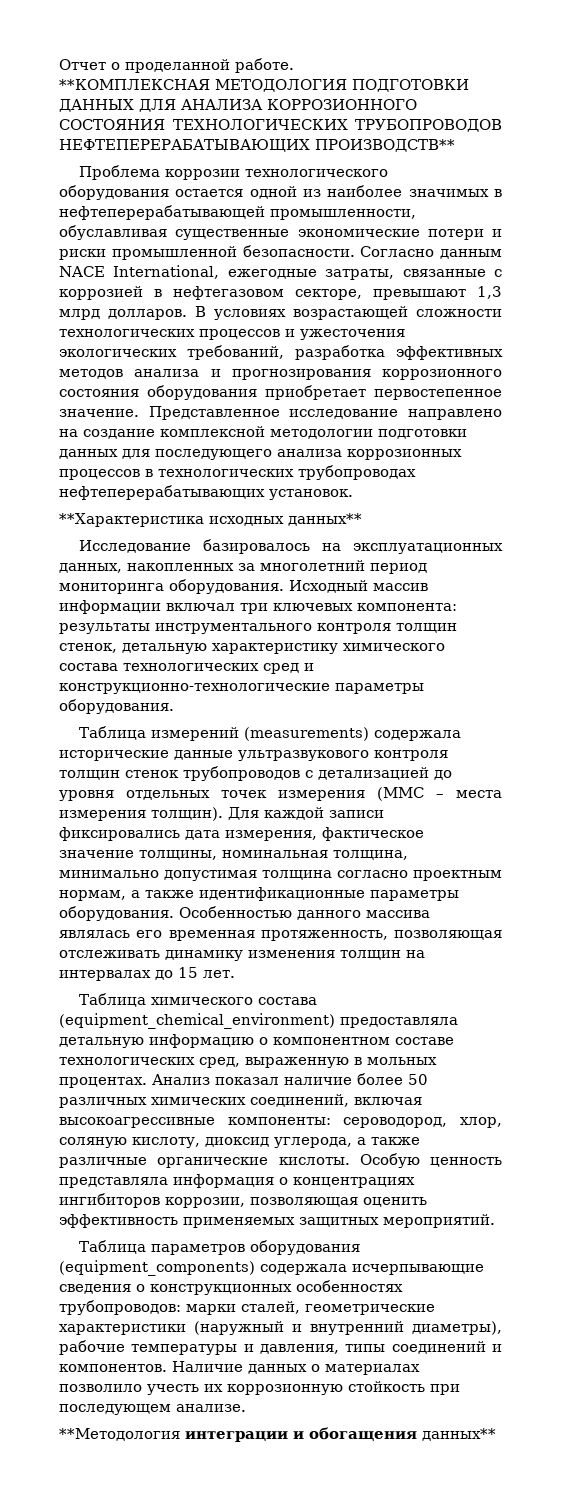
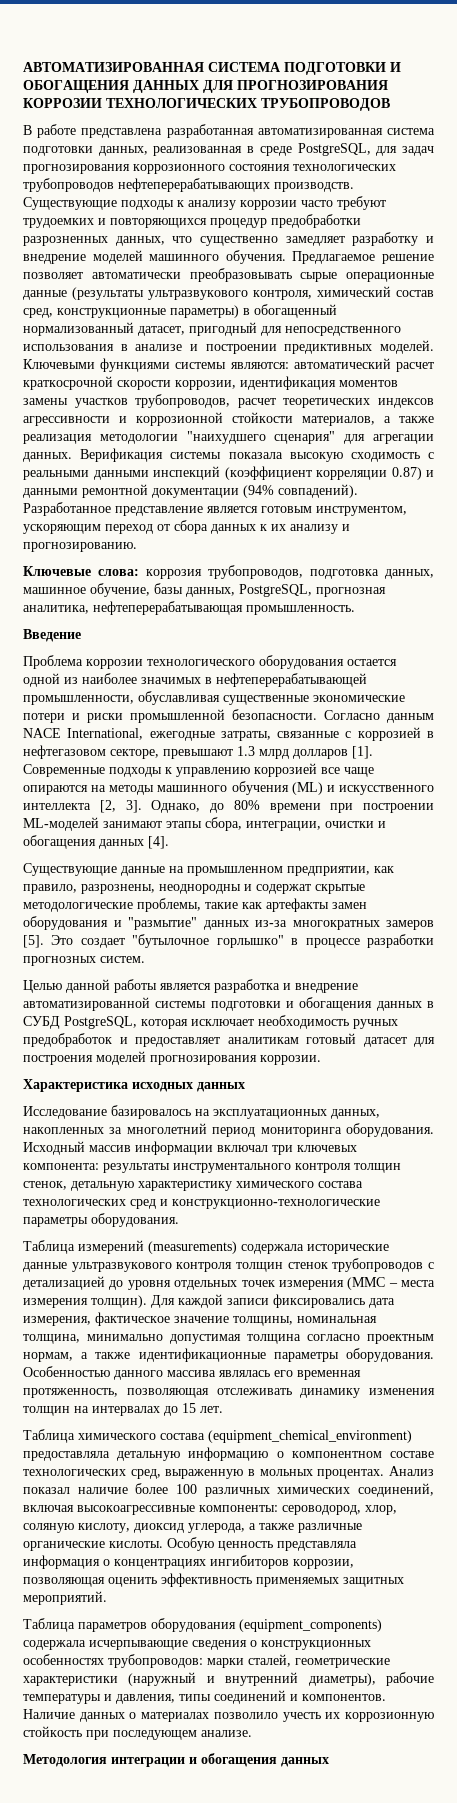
[59,58,294,73] [59,79,469,92] [59,99,417,112] [59,119,502,132] [59,139,455,152] Отчет о проделанной работе. // **КОМПЛЕКСНАЯ МЕТОДОЛОГИЯ ПОДГОТОВКИ ДАННЫХ ДЛЯ АНАЛИЗА КОРРОЗИОННОГО СОСТОЯНИЯ ТЕХНОЛОГИЧЕСКИХ ТРУБОПРОВОДОВ НЕФТЕПЕРЕРАБАТЫВАЮЩИХ ПРОИЗВОДСТВ** -> [23,62,401,75] [23,80,388,93] [23,98,390,111] [23,124,435,138] [23,143,435,156] [23,164,396,174] [23,178,354,192] [23,196,386,210] [23,214,361,228] [23,232,435,246] [23,250,434,264] [23,268,434,282] [23,286,434,300] [23,304,337,318] [23,322,401,336] [23,340,434,354] [23,358,434,372] [23,376,398,390] [23,394,434,408] [23,412,434,426] [23,431,435,444] [23,448,435,462] [23,466,434,480] [23,484,358,498] [23,502,407,516] [23,520,350,534] [23,542,137,552] [23,565,434,579] [23,583,386,597] [23,601,355,615] [23,629,81,642] АВТОМАТИЗИРОВАННАЯ СИСТЕМА ПОДГОТОВКИ И ОБОГАЩЕНИЯ ДАННЫХ ДЛЯ ПРОГНОЗИРОВАНИЯ КОРРОЗИИ ТЕХНОЛОГИЧЕСКИХ ТРУБОПРОВОДОВ // В работе представлена разработанная автоматизированная система подготовки данных, реализованная в среде PostgreSQL, для задач прогнозирования коррозионного состояния технологических трубопроводов нефтеперерабатывающих производств. Существующие подходы к анализу коррозии часто требуют трудоемких и повторяющихся процедур предобработки разрозненных данных, что существенно замедляет разработку и внедрение моделей машинного обучения. Предлагаемое решение позволяет автоматически преобразовывать сырые операционные данные (результаты ультразвукового контроля, химический состав сред, конструкционные параметры) в обогащенный нормализованный датасет, пригодный для непосредственного использования в анализе и построении предиктивных моделей. Ключевыми функциями системы являются: автоматический расчет краткосрочной скорости коррозии, идентификация моментов замены участков трубопроводов, расчет теоретических индексов агрессивности и коррозионной стойкости материалов, а также реализация методологии "наихудшего сценария" для агрегации данных. Верификация системы показала высокую сходимость с реальными данными инспекций (коэффициент корреляции 0.87) и данными ремонтной документации (94% совпадений). Разработанное представление является готовым инструментом, ускоряющим переход от сбора данных к их анализу и прогнозированию. // Ключевые слова: коррозия трубопроводов, подготовка данных, машинное обучение, базы данных, PostgreSQL, прогнозная аналитика, нефтеперерабатывающая промышленность. // Введение
[477,286,502,299] [59,306,502,320] [59,329,405,340] [59,345,503,360] [59,369,502,380] [59,385,502,400] [59,406,503,420] [59,426,467,439] [59,449,462,460] [59,465,416,480] [59,485,353,500] [59,513,362,527] 1,3 млрд долларов. В условиях возрастающей сложности технологических процессов и ужесточения экологических требований, разработка эффективных методов анализа и прогнозирования коррозионного состояния оборудования приобретает первостепенное значение. Представленное исследование направлено на создание комплексной методологии подготовки данных для последующего анализа коррозионных процессов в технологических трубопроводах нефтеперерабатывающих установок. // **Характеристика исходных данных** -> [237,746,373,759] [23,763,374,777] [23,781,435,795] [23,800,434,813] [23,817,386,831] [23,835,169,849] [23,863,394,876] [23,884,365,894] [23,898,367,912] [23,916,434,930] [23,934,434,948] [23,956,145,966] [23,979,358,993] [23,997,434,1011] [23,1015,398,1029] [23,1033,435,1047] [23,1051,321,1065] [23,1079,245,1092] 1.3 млрд долларов [1]. Современные подходы к управлению коррозией все чаще опираются на методы машинного обучения (ML) и искусственного интеллекта [2, 3]. Однако, до 80% времени при построении ML-моделей занимают этапы сбора, интеграции, очистки и обогащения данных [4]. // Существующие данные на промышленном предприятии, как правило, разрознены, неоднородны и содержат скрытые методологические проблемы, такие как артефакты замен оборудования и "размытие" данных из‑за многократных замеров [5]. Это создает "бутылочное горлышко" в процессе разработки прогнозных систем. // Целью данной работы является разработка и внедрение автоматизированной системы подготовки и обогащения данных в СУБД PostgreSQL, которая исключает необходимость ручных предобработок и предоставляет аналитикам готовый датасет для построения моделей прогнозирования коррозии. // Характеристика исходных данных
[408,1074,428,1085] 50 -> [175,1484,197,1494] 100
[59,1428,180,1441] **Методология -> [23,1754,107,1767] Методология
[422,1428,496,1441] данных** -> [281,1757,329,1767] данных

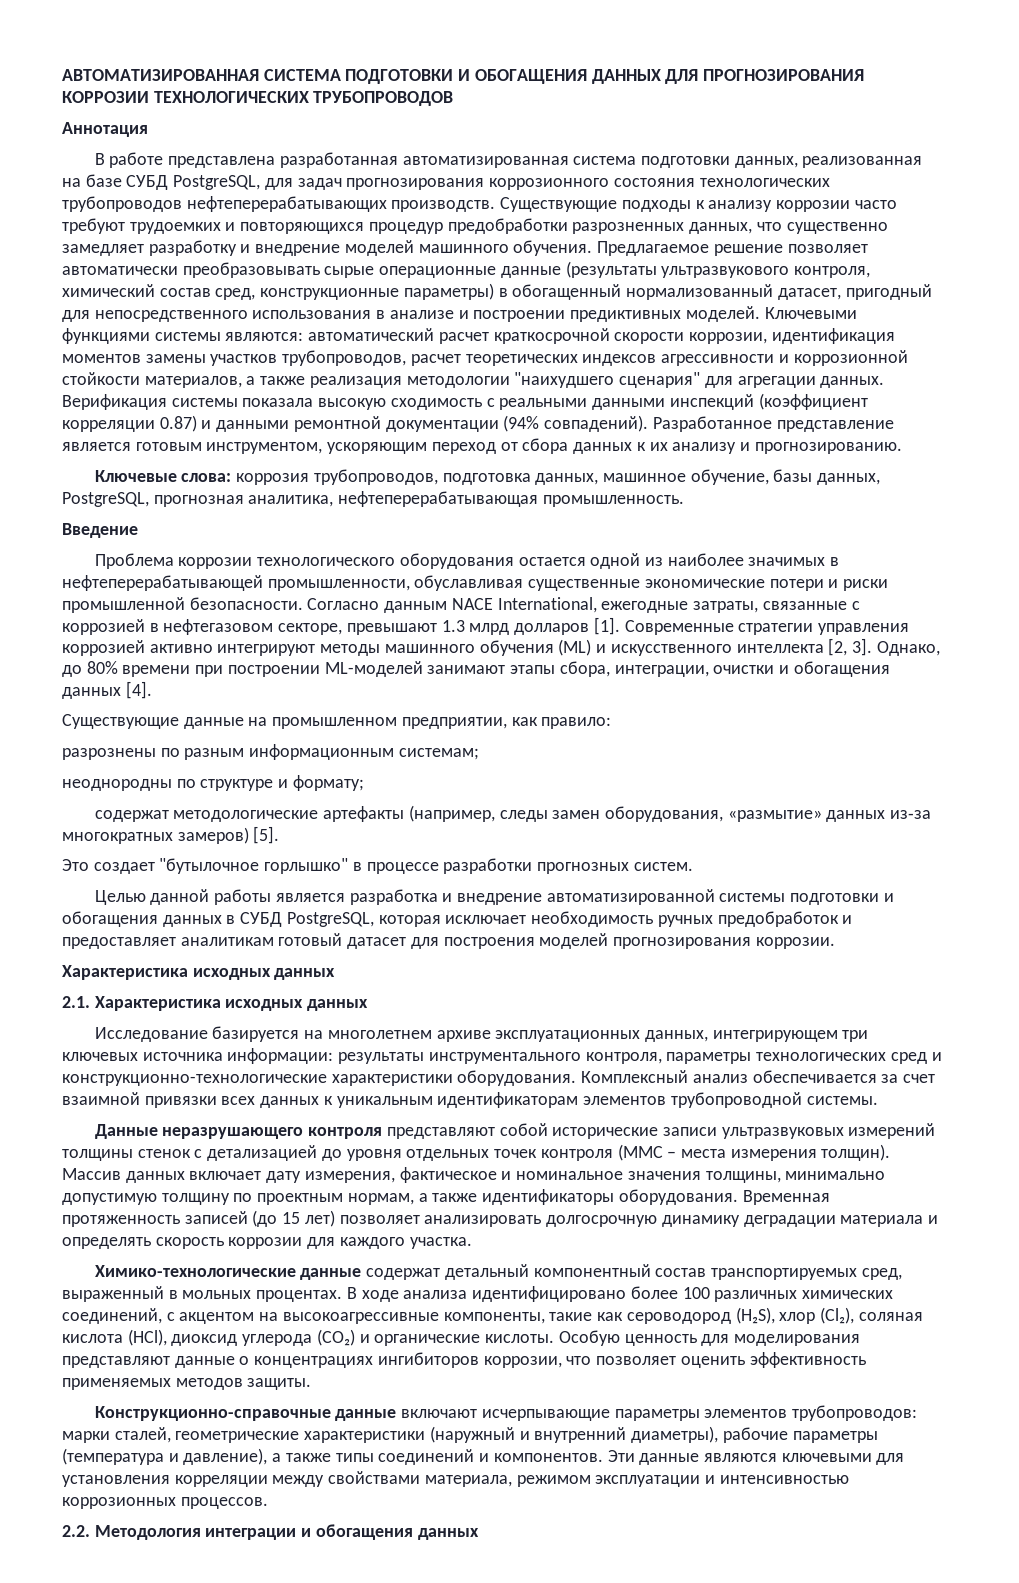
(390, 104) none -> [62,122,148,137] // Аннотация
[247,146,292,156] в среде -> [62,174,169,190] на базе СУБД
[109,763,374,777] [23,785,107,795] подходы к управлению коррозией все чаще опираются на -> [738,623,909,635] [62,640,316,656] стратегии управления коррозией активно интегрируют
[23,884,365,894] [23,898,367,912] [23,916,197,930] правило, разрознены, неоднородны и содержат скрытые методологические проблемы, такие как артефакты замен оборудования и "размытие" -> [541,717,612,729] [62,744,479,760] [62,775,364,791] [94,805,822,822] правило: // разрознены по разным информационным системам; // неоднородны по структуре и формату; // содержат методологические артефакты (например, следы замен оборудования, «размытие»
[386,920,434,930] замеров -> [177,827,249,844] замеров)
(44, 941) none -> (280, 835) //
[23,1105,380,1119] [23,1123,434,1137] [23,1141,357,1155] [23,1163,401,1173] [23,1181,363,1191] Исследование базировалось на эксплуатационных данных, накопленных за многолетний период мониторинга оборудования. Исходный массив информации включал три ключевых компонента: результаты инструментального контроля толщин стенок, детальную характеристику химического состава -> [62,996,369,1011] [94,1026,869,1042] [62,1048,752,1064] 2.1. Характеристика исходных данных // Исследование базируется на многолетнем архиве эксплуатационных данных, интегрирующем три ключевых источника информации: результаты инструментального контроля, параметры
[23,1213,179,1227] [23,1240,389,1254] [23,1258,424,1272] параметры оборудования. // Таблица измерений (measurements) содержала исторические данные ультразвукового контроля толщин стенок трубопроводов -> [331,1070,936,1086] [62,1092,878,1108] [94,1123,936,1139] [62,1149,191,1161] характеристики оборудования. Комплексный анализ обеспечивается за счет взаимной привязки всех данных к уникальным идентификаторам элементов трубопроводной системы. // Данные неразрушающего контроля представляют собой исторические записи ультразвуковых измерений толщины стенок
[278,1280,344,1290] измерения -> [540,1149,613,1161] контроля
[151,1294,395,1308] [23,1312,377,1326] [23,1334,434,1344] [23,1348,434,1362] [23,1366,361,1380] [23,1388,435,1398] [23,1403,223,1416] [23,1429,412,1443] [23,1447,434,1461] [23,1466,434,1479] [23,1487,128,1494] Для каждой записи фиксировались дата измерения, фактическое значение толщины, номинальная толщина, минимально допустимая толщина согласно проектным нормам, а также идентификационные параметры оборудования. Особенностью данного массива являлась его временная протяженность, позволяющая отслеживать динамику изменения толщин на интервалах до 15 лет. // Таблица химического состава (equipment_chemical_environment) предоставляла детальную информацию о компонентном составе технологических сред, выраженную в мольных процентах. Анализ показал наличие -> [62,1167,886,1183] [62,1189,830,1205] [62,1210,938,1227] [62,1237,472,1249] [94,1264,902,1280] [62,1286,627,1302] Массив данных включает дату измерения, фактическое и номинальное значения толщины, минимально допустимую толщину по проектным нормам, а также идентификаторы оборудования. Временная протяженность записей (до 15 лет) позволяет анализировать долгосрочную динамику деградации материала и определять скорость коррозии для каждого участка. // Химико-технологические данные содержат детальный компонентный состав транспортируемых сред, выраженный в мольных процентах. В ходе анализа идентифицировано
[23,1505,397,1515] [23,1523,362,1533] [23,1537,357,1551] [23,1555,100,1569] включая высокоагрессивные компоненты: сероводород, хлор, соляную кислоту, диоксид углерода, а также различные органические кислоты. Особую ценность представляла информация -> [166,1307,923,1324] [62,1329,860,1346] [62,1356,235,1368] с акцентом на высокоагрессивные компоненты, такие как сероводород (H₂S), хлор (Cl₂), соляная кислота (HCl), диоксид углерода (CO₂) и органические кислоты. Особую ценность для моделирования представляют данные
[23,1577,105,1587] позволяющая -> [566,1356,677,1365] что позволяет
[343,1577,404,1587] [23,1591,107,1605] [23,1618,382,1632] [23,1640,371,1650] [23,1654,104,1665] защитных мероприятий. // Таблица параметров оборудования (equipment_components) содержала исчерпывающие сведения о конструкционных особенностях -> [175,1378,312,1390] [94,1406,788,1421] методов защиты. // Конструкционно-справочные данные включают исчерпывающие параметры элементов
[23,1690,386,1704] [23,1709,434,1722] [23,1726,252,1740] температуры и давления, типы соединений и компонентов. Наличие данных о материалах позволило учесть их коррозионную стойкость при последующем анализе. // -> [792,1431,878,1443] [62,1448,905,1465] [62,1471,849,1487] [62,1497,268,1509] [62,1525,90,1537] параметры (температура и давление), а также типы соединений и компонентов. Эти данные являются ключевыми для установления корреляции между свойствами материала, режимом эксплуатации и интенсивностью коррозионных процессов. // 2.2.

